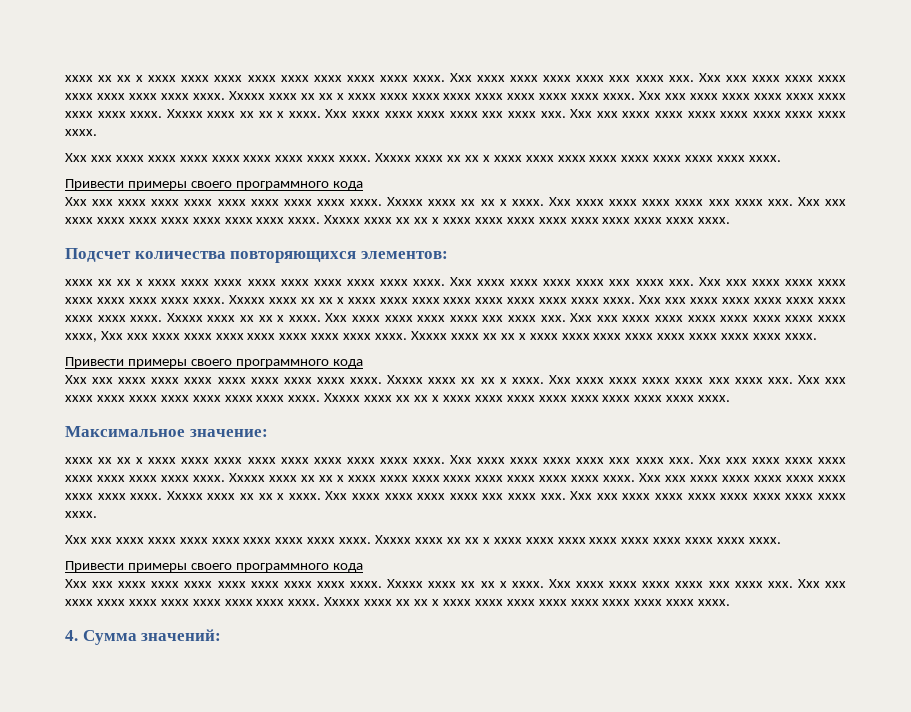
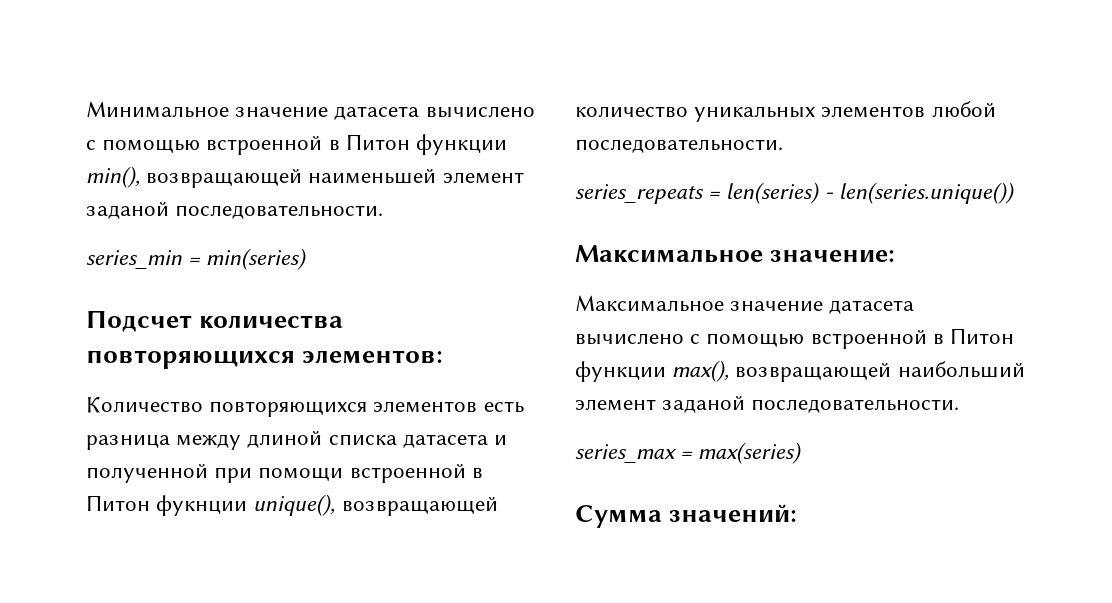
[65,73,847,82] [65,91,847,100] [65,109,847,118] [65,129,97,136] [65,153,782,162] [65,179,363,190] [65,197,847,206] [65,215,731,224] [65,248,448,263] [65,277,847,286] [65,295,847,304] [65,313,847,322] [65,331,817,342] [65,357,363,368] [65,375,847,384] [65,393,731,402] [65,426,268,437] [65,455,847,464] [65,473,847,482] [65,491,847,500] [65,511,97,518] [65,535,782,544] [65,561,363,572] [65,579,847,588] [65,597,731,606] [65,630,78,641] хххх хх хх х хххх хххх хххх хххх хххх хххх хххх хххх хххх. Ххх хххх хххх хххх хххх ххх хххх ххх. Ххх ххх хххх хххх хххх хххх хххх хххх хххх хххх. Ххххх хххх хх хх х хххх хххх хххх хххх хххх хххх хххх хххх хххх. Ххх ххх хххх хххх хххх хххх хххх хххх хххх хххх. Ххххх хххх хх хх х хххх. Ххх хххх хххх хххх хххх ххх хххх ххх. Ххх ххх хххх хххх хххх хххх хххх хххх хххх хххх. // Ххх ххх хххх хххх хххх хххх хххх хххх хххх хххх. Ххххх хххх хх хх х хххх хххх хххх хххх хххх хххх хххх хххх хххх. // Привести примеры своего программного кода // Ххх ххх хххх хххх хххх хххх хххх хххх хххх хххх. Ххххх хххх хх хх х хххх. Ххх хххх хххх хххх хххх ххх хххх ххх. Ххх ххх хххх хххх хххх хххх хххх хххх хххх хххх. Ххххх хххх хх хх х хххх хххх хххх хххх хххх хххх хххх хххх хххх. // Подсчет количества повторяющихся элементов: // хххх хх хх х хххх хххх хххх хххх хххх хххх хххх хххх хххх. Ххх хххх хххх хххх хххх ххх хххх ххх. Ххх ххх хххх хххх хххх хххх хххх хххх хххх хххх. Ххххх хххх хх хх х хххх хххх хххх хххх хххх хххх хххх хххх хххх. Ххх ххх хххх хххх хххх хххх хххх хххх хххх хххх. Ххххх хххх хх хх х хххх. Ххх хххх хххх хххх хххх ххх хххх ххх. Ххх ххх хххх хххх хххх хххх хххх хххх хххх хххх, Ххх ххх хххх хххх хххх хххх хххх хххх хххх хххх. Ххххх хххх хх хх х хххх хххх хххх хххх хххх хххх хххх хххх хххх. // Привести примеры своего программного кода // Ххх ххх хххх хххх хххх хххх хххх хххх хххх хххх. Ххххх хххх хх хх х хххх. Ххх хххх хххх хххх хххх ххх хххх ххх. Ххх ххх хххх хххх хххх хххх хххх хххх хххх хххх. Ххххх хххх хх хх х хххх хххх хххх хххх хххх хххх хххх хххх хххх. // Максимальное значение: // хххх хх хх х хххх хххх хххх хххх хххх хххх хххх хххх хххх. Ххх хххх хххх хххх хххх ххх хххх ххх. Ххх ххх хххх хххх хххх хххх хххх хххх хххх хххх. Ххххх хххх хх хх х хххх хххх хххх хххх хххх хххх хххх хххх хххх. Ххх ххх хххх хххх хххх хххх хххх хххх хххх хххх. Ххххх хххх хх хх х хххх. Ххх хххх хххх хххх хххх ххх хххх ххх. Ххх ххх хххх хххх хххх хххх хххх хххх хххх хххх. // Ххх ххх хххх хххх хххх хххх хххх хххх хххх хххх. Ххххх хххх хх хх х хххх хххх хххх хххх хххх хххх хххх хххх хххх. // Привести примеры своего программного кода // Ххх ххх хххх хххх хххх хххх хххх хххх хххх хххх. Ххххх хххх хх хх х хххх. Ххх хххх хххх хххх хххх ххх хххх ххх. Ххх ххх хххх хххх хххх хххх хххх хххх хххх хххх. Ххххх хххх хх хх х хххх хххх хххх хххх хххх хххх хххх хххх хххх. // 4. -> [86,101,535,120] [86,134,508,155] [86,166,524,188] [86,201,384,219] [86,248,308,270] [86,310,344,332] [86,350,444,369] [86,397,524,417] [86,430,508,450] [86,463,483,483] [86,494,498,516] [575,101,996,122] [575,139,783,153] [575,182,1015,204] [575,245,896,263] [575,295,915,314] [575,328,1015,349] [575,360,1025,382] [575,395,960,413] [575,442,803,464] Минимальное значение датасета вычислено с помощью встроенной в Питон функции min(), возвращающей наименьшей элемент заданой последовательности. // series_min = min(series) // Подсчет количества повторяющихся элементов: // Количество повторяющихся элементов есть разница между длиной списка датасета и полученной при помощи встроенной в Питон фукнции unique(), возвращающей количество уникальных элементов любой последовательности. // series_repeats = len(series) - len(series.unique()) // Максимальное значение: // Максимальное значение датасета вычислено с помощью встроенной в Питон функции max(), возвращающей наибольший элемент заданой последовательности. // series_max = max(series) //

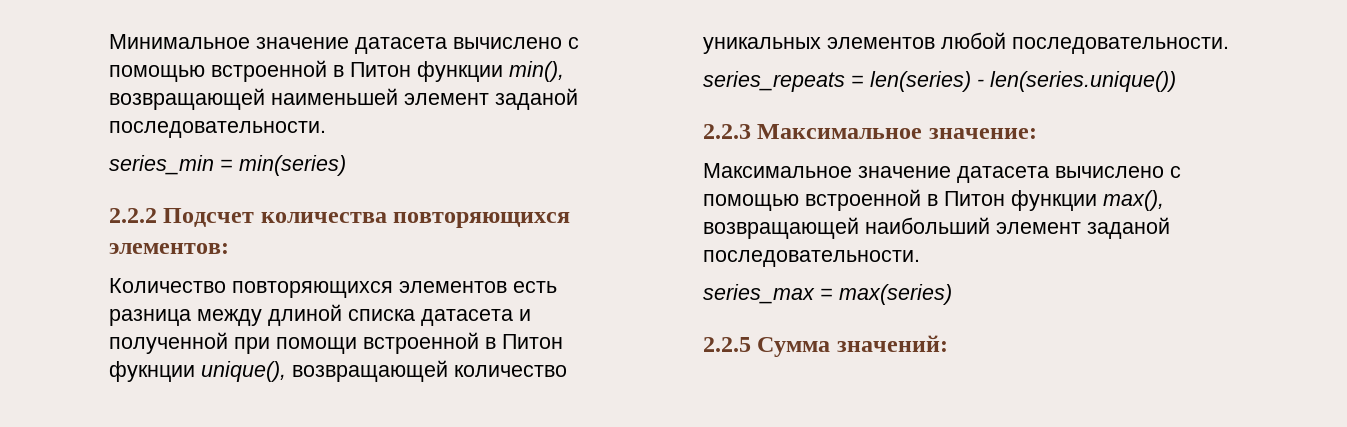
(308, 259) none -> [109,208,157,223] 2.2.2
(1015, 193) none -> [703,124,751,139] 2.2.3
(803, 453) none -> [703,337,751,352] 2.2.5

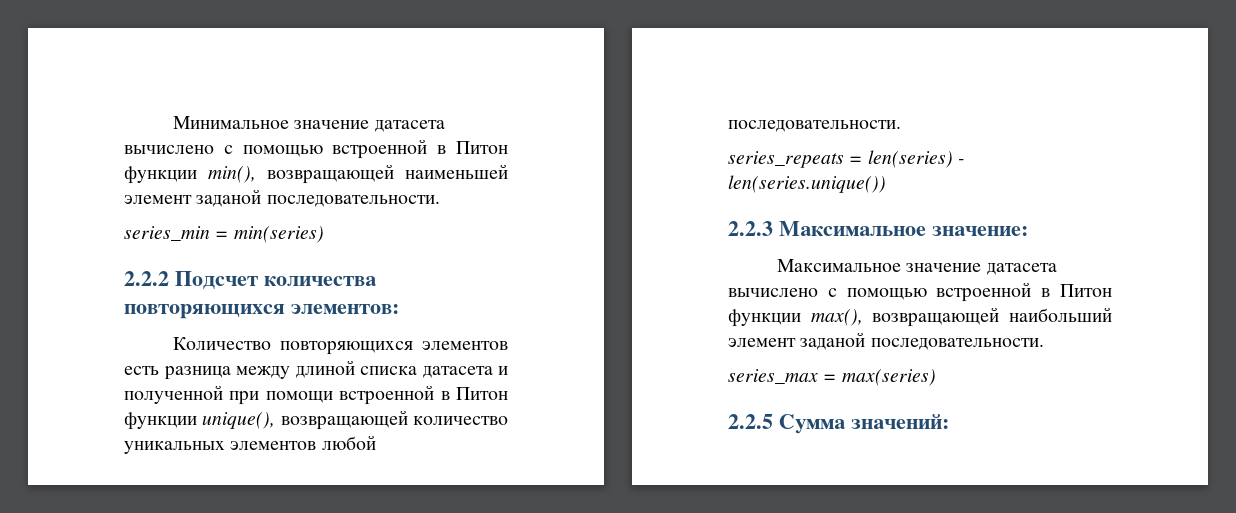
[109,361,195,382] фукнции -> [124,412,197,430] функции

